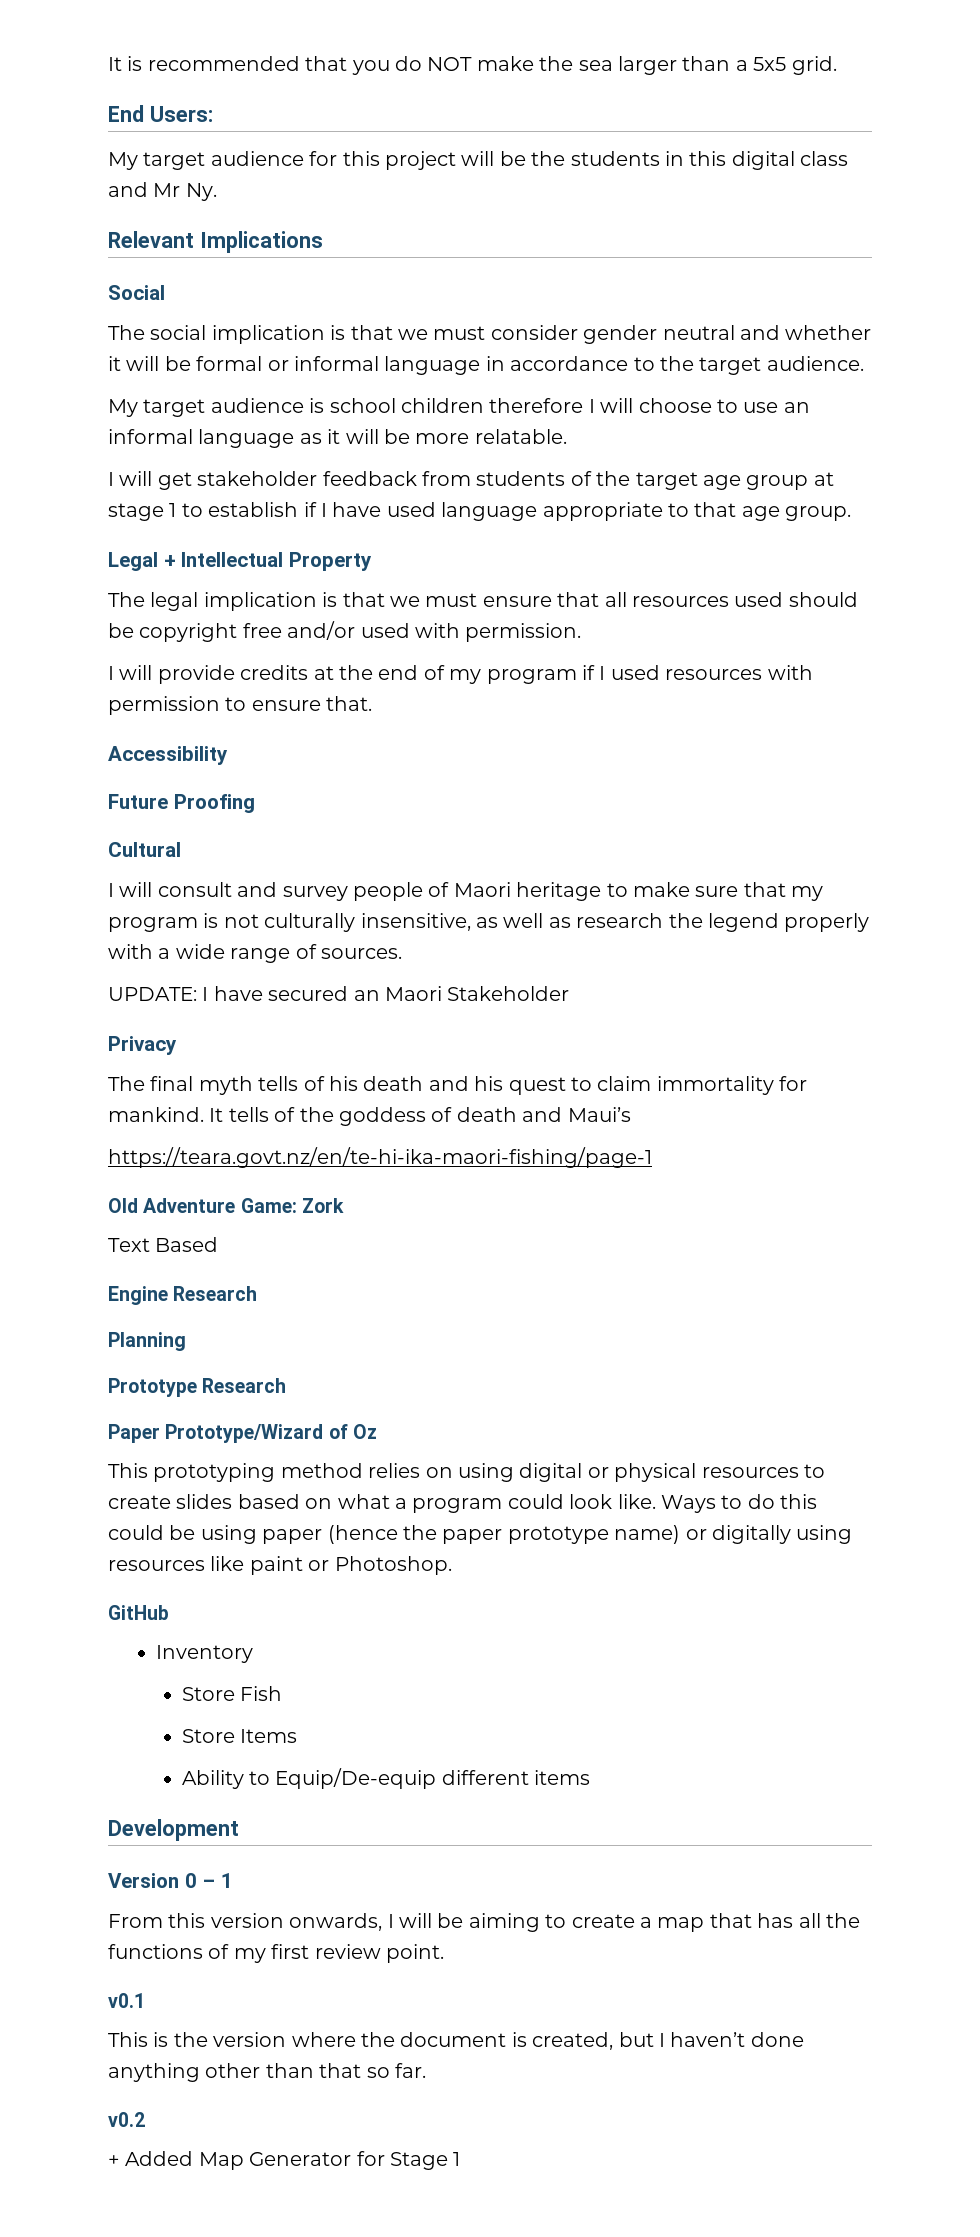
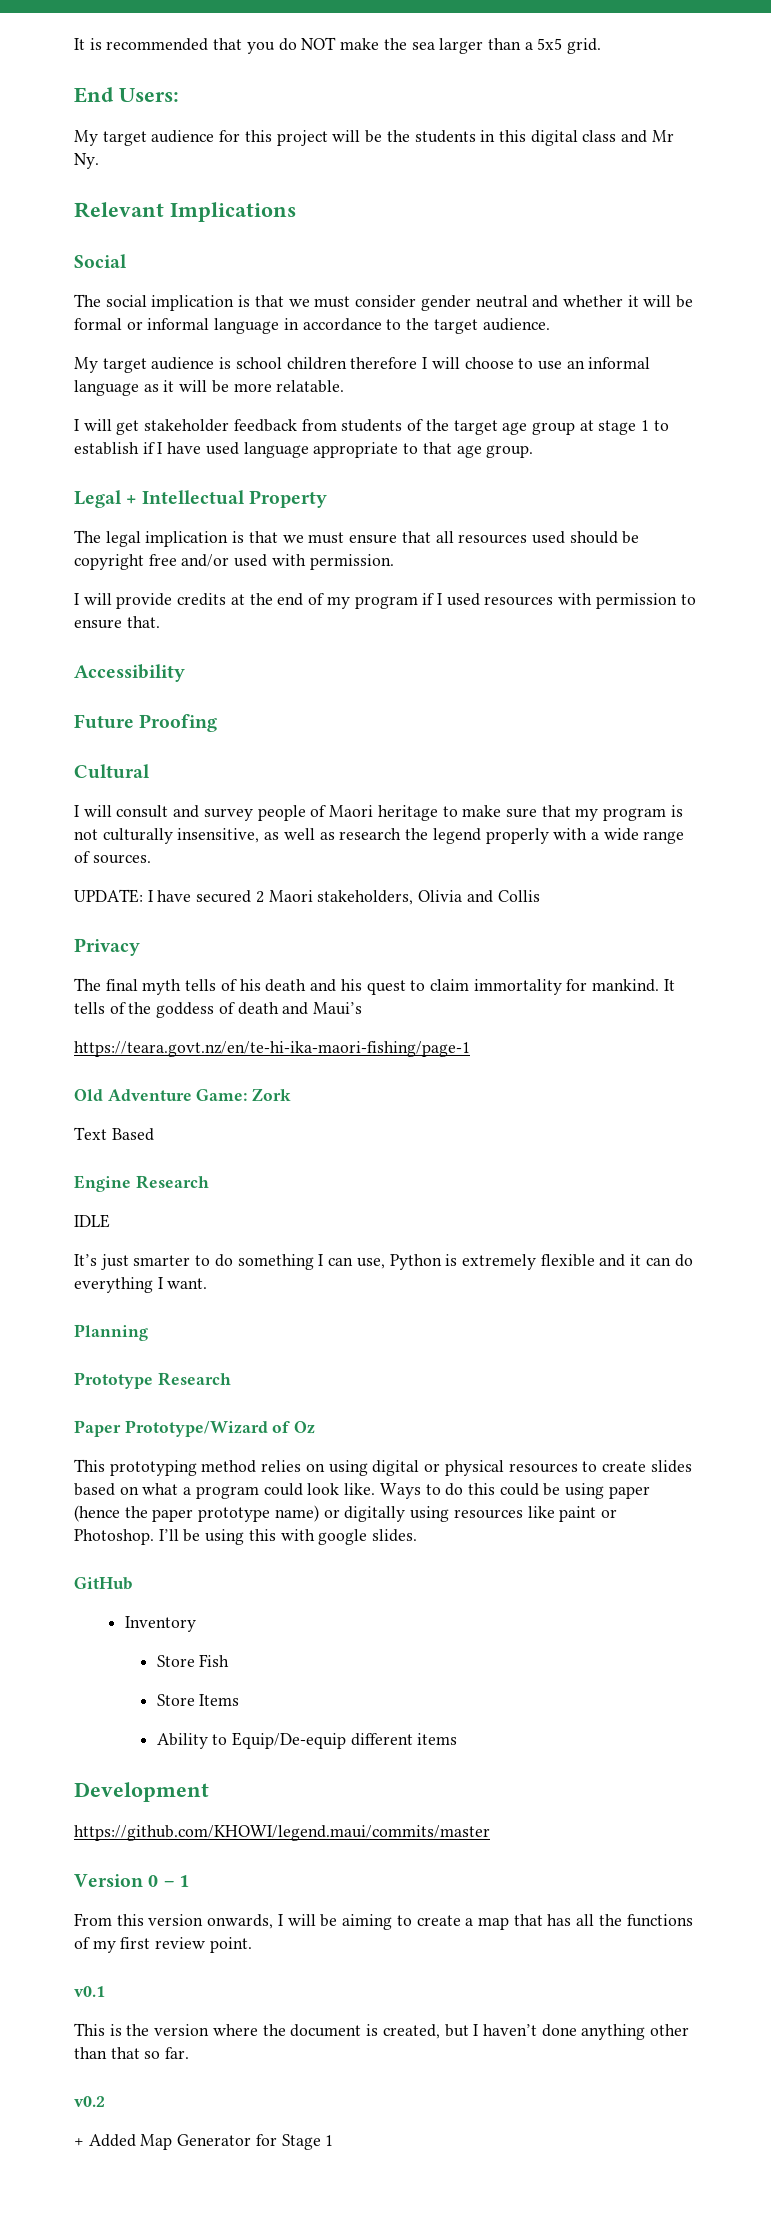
[353,986,570,1001] an Maori Stakeholder -> [255,890,540,905] 2 Maori stakeholders, Olivia and Collis
(258, 1293) none -> [74,1214,110,1228] [74,1254,693,1270] [74,1277,208,1293] // IDLE // It’s just smarter to do something I can use, Python is extremely flexible and it can do everything I want.
(452, 1565) none -> [158,1529,418,1545] I’ll be using this with google slides.
(239, 1830) none -> [74,1825,490,1841] // https://github.com/KHOWI/legend.maui/commits/master

